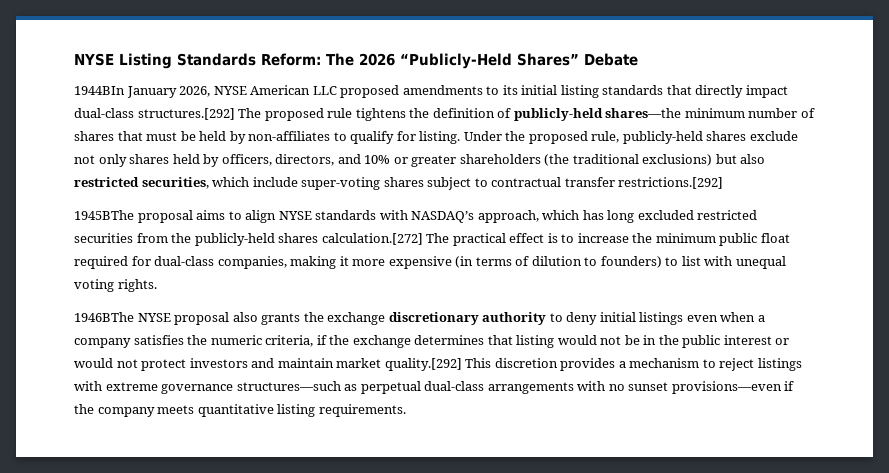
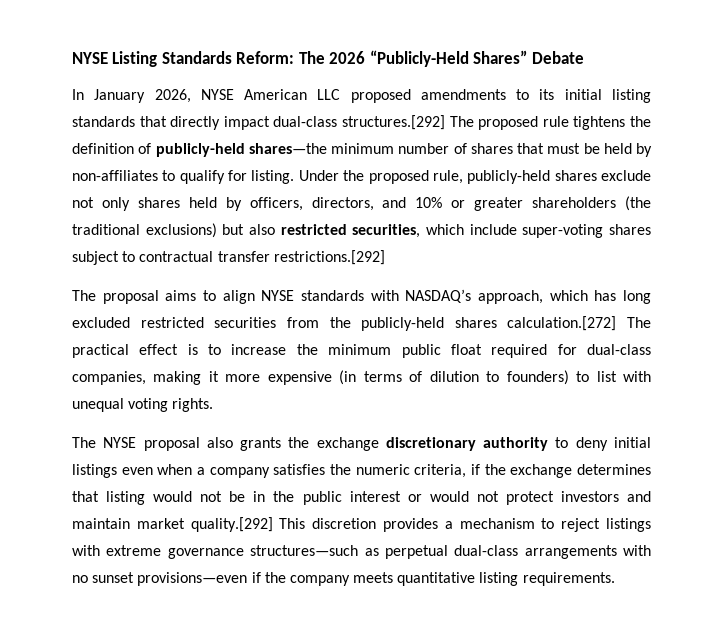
[74,86,125,95] 1944BIn -> [72,89,84,100] In
[74,210,134,220] 1945BThe -> [72,290,96,301] The
[74,312,134,322] 1946BThe -> [72,437,96,448] The

